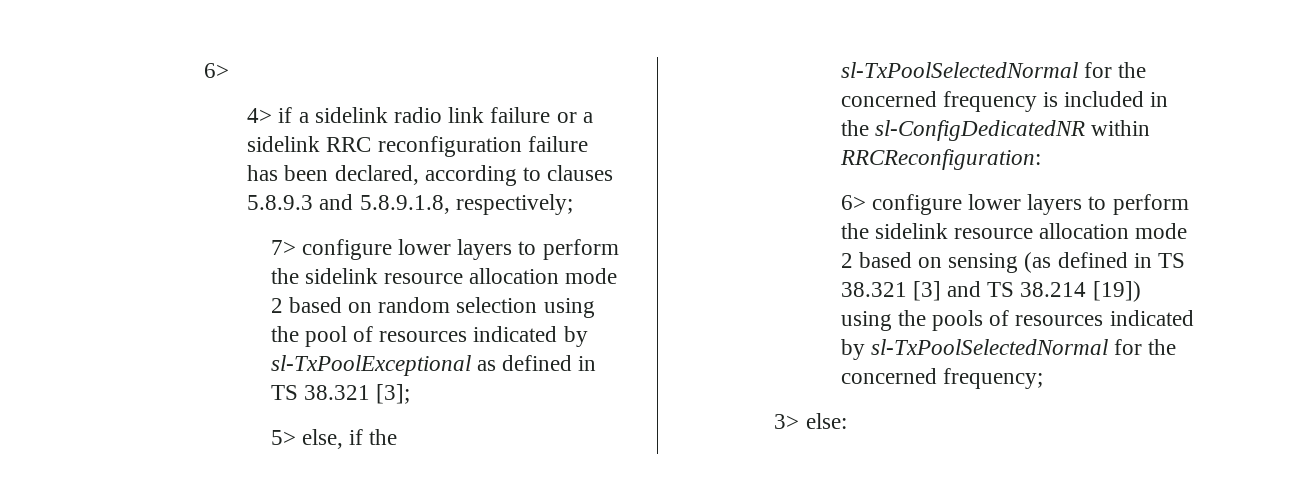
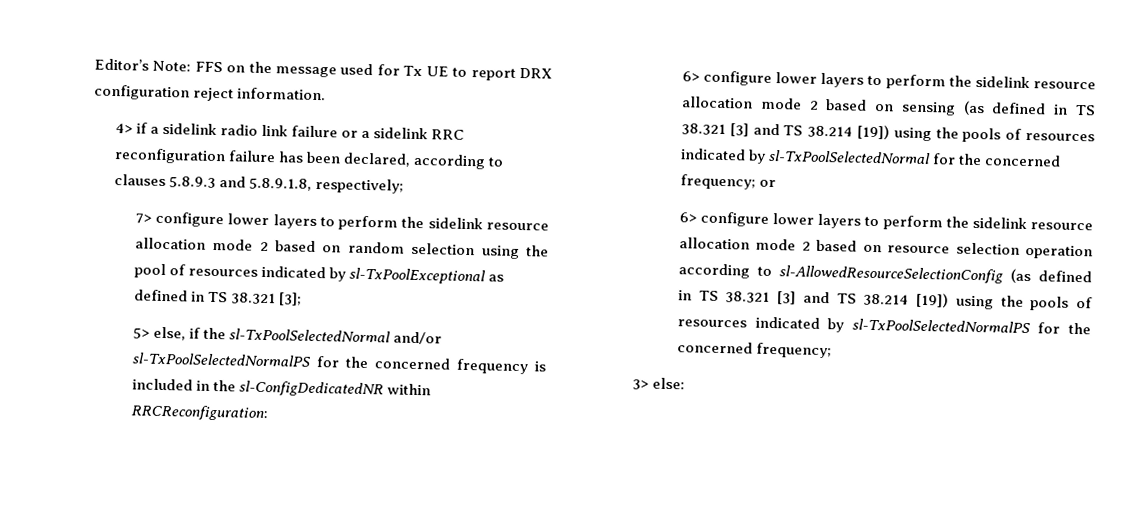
[204,63,230,78] 6> -> [93,58,552,81] [93,84,327,102] Editor’s Note: FFS on the message used for Tx UE to report DRX configuration reject information.
(1078, 70) none -> [393,331,443,345] [131,352,311,367] and/or sl-TxPoolSelectedNormalPS
(1043, 378) none -> [758,179,776,188] [678,211,1093,231] [678,237,1093,260] [677,263,1092,284] [677,290,1093,311] [676,316,1091,335] [676,341,832,359] or // 6> configure lower layers to perform the sidelink resource allocation mode 2 based on resource selection operation according to sl-AllowedResourceSelectionConfig (as defined in TS 38.321 [3] and TS 38.214 [19]) using the pools of resources indicated by sl-TxPoolSelectedNormalPS for the concerned frequency;

